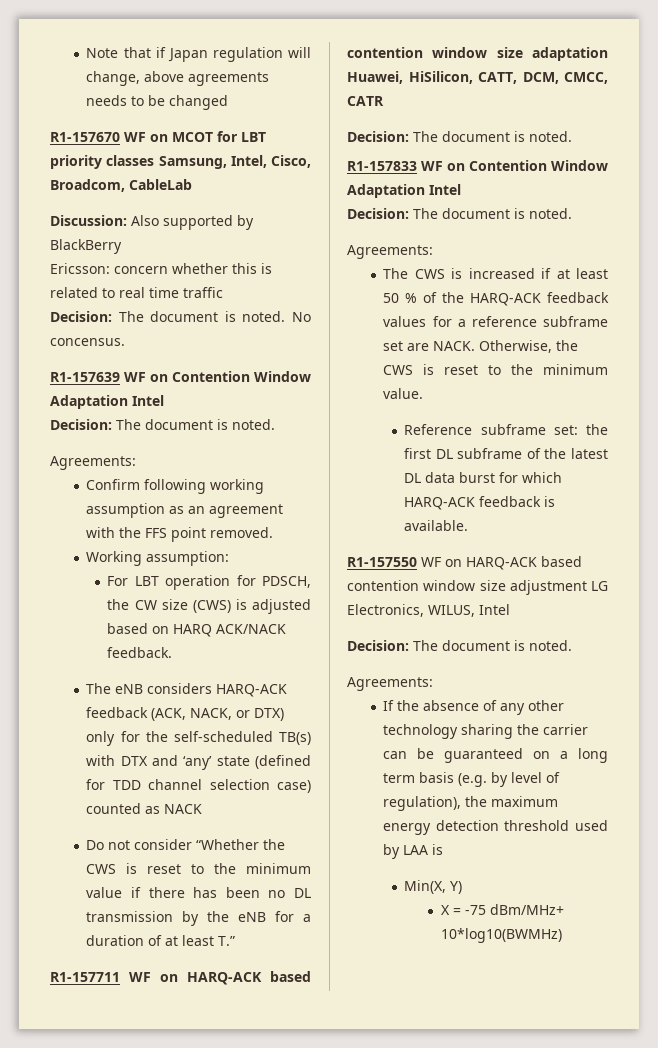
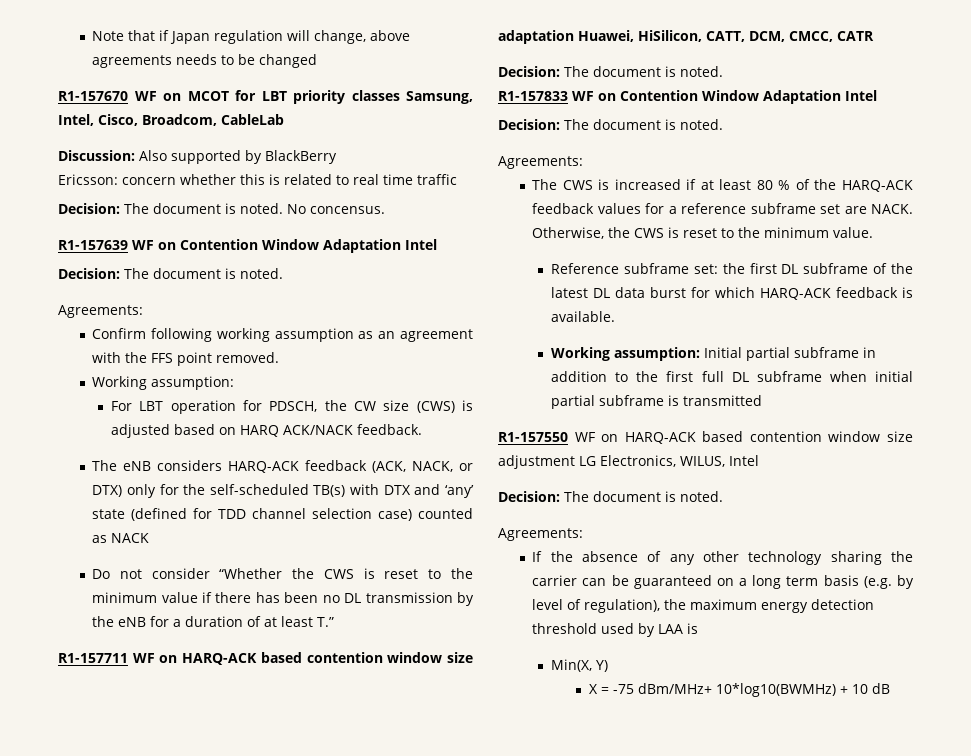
[383,293,400,303] 50 -> [756,180,773,190] 80
(469, 525) none -> [551,347,877,361] [551,371,914,382] [551,395,763,409] // Working assumption: Initial partial subframe in addition to the first full DL subframe when initial partial subframe is transmitted
(562, 935) none -> [839,683,890,694] + 10 dB

